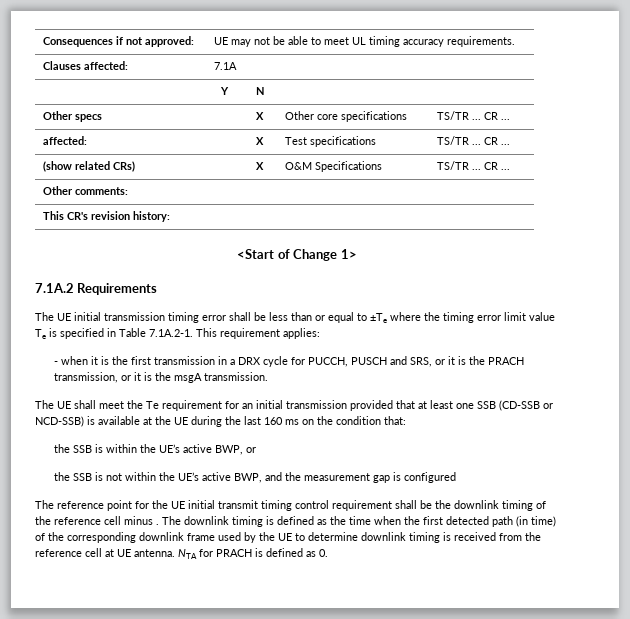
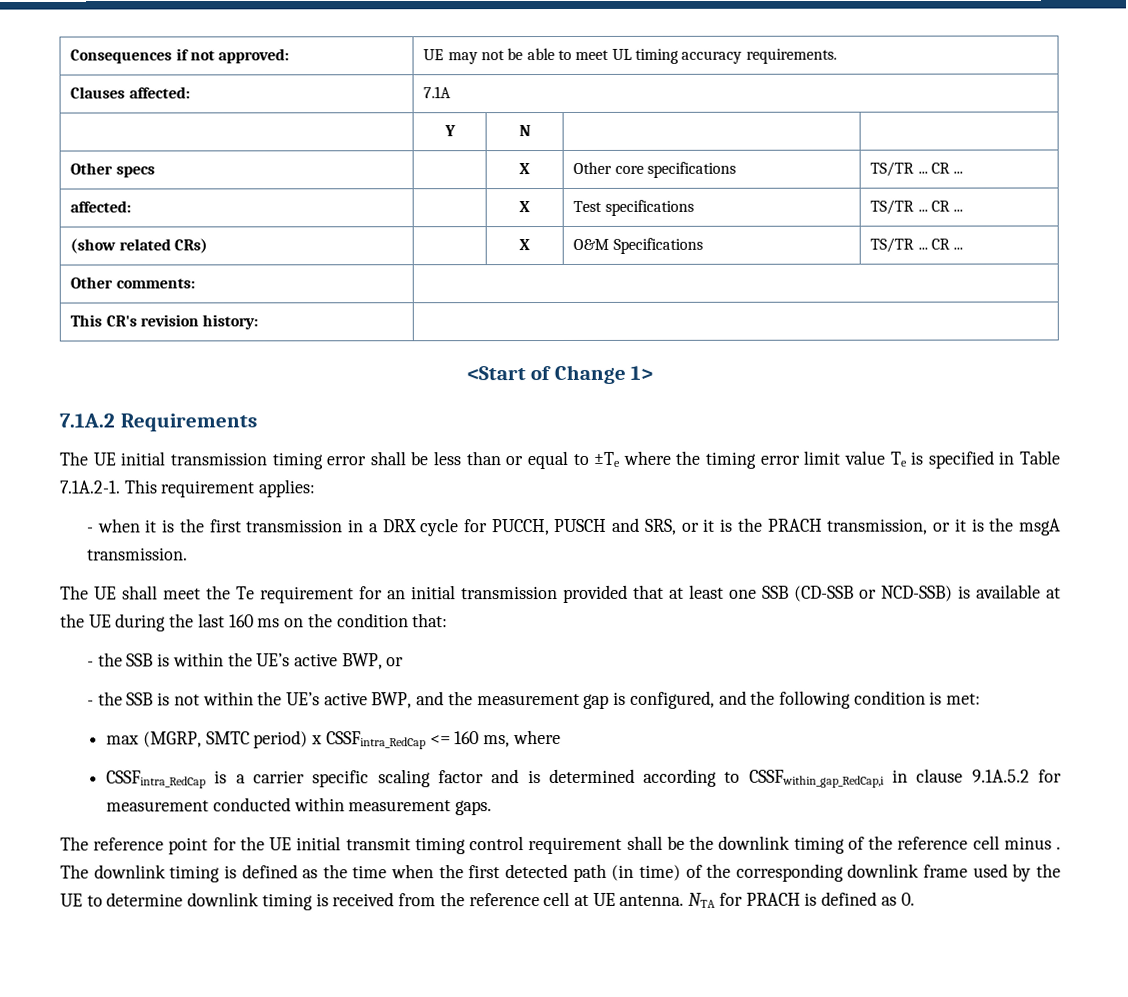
(406, 420) none -> [86,661,94,667] -
(256, 450) none -> [86,700,94,706] -
[403,472,456,483] configured -> [629,690,982,709] [106,730,561,750] [106,768,1063,789] [106,797,493,816] configured, and the following condition is met: // max (MGRP, SMTC period) x CSSFintra_RedCap <= 160 ms, where // CSSFintra_RedCap is a carrier specific scaling factor and is determined according to CSSFwithin_gap_RedCap,i in clause 9.1A.5.2 for measurement conducted within measurement gaps.

